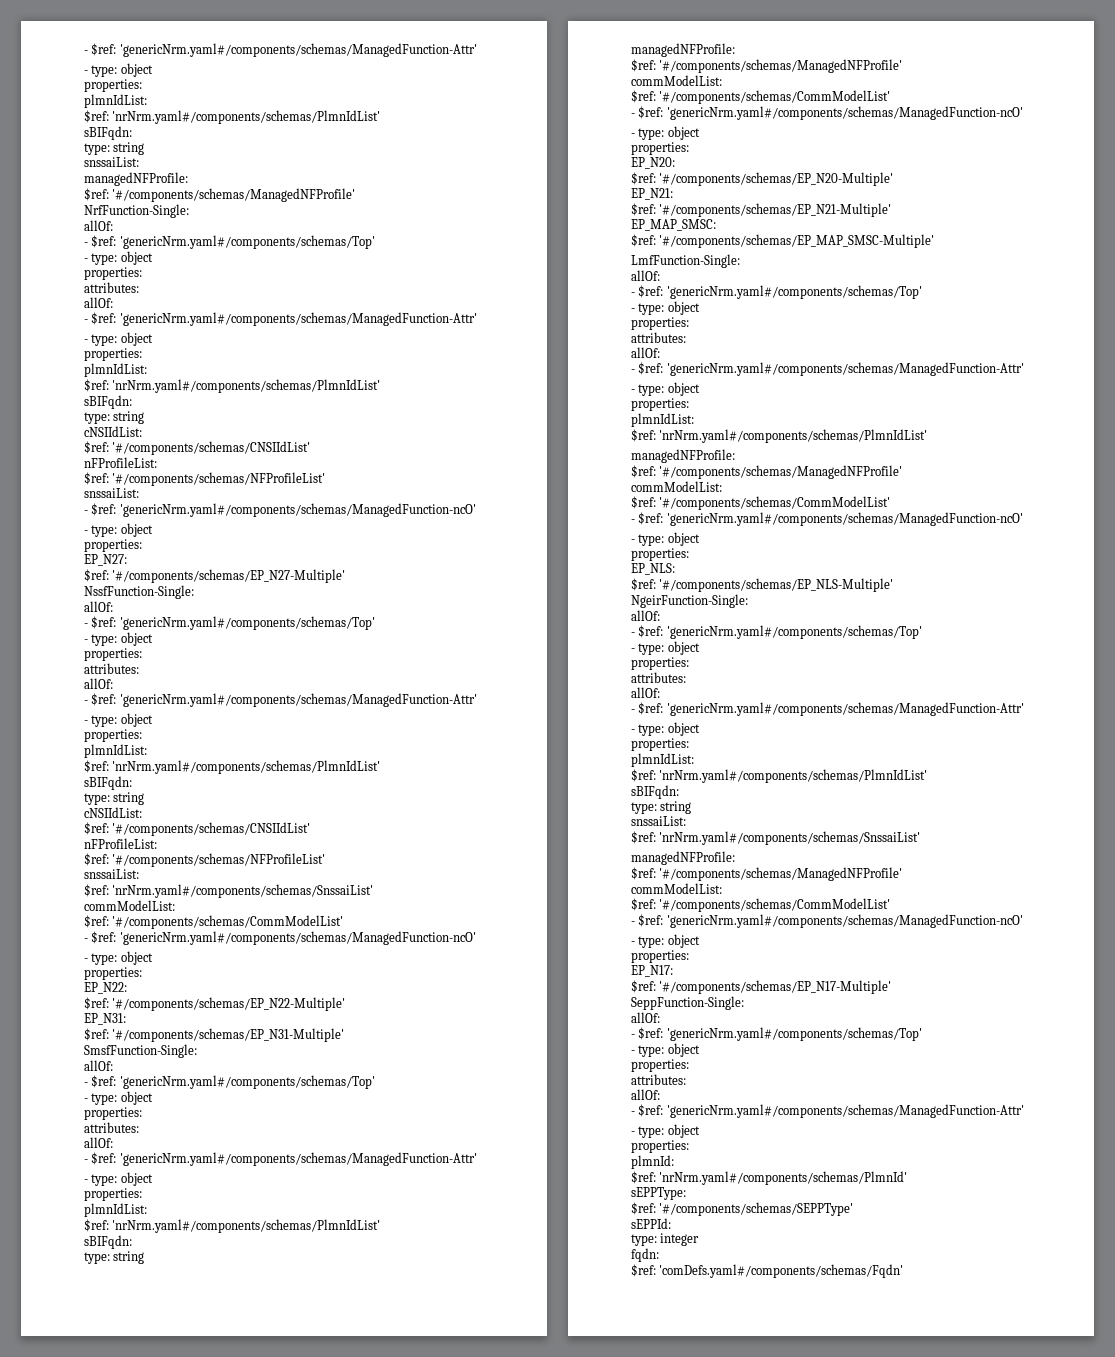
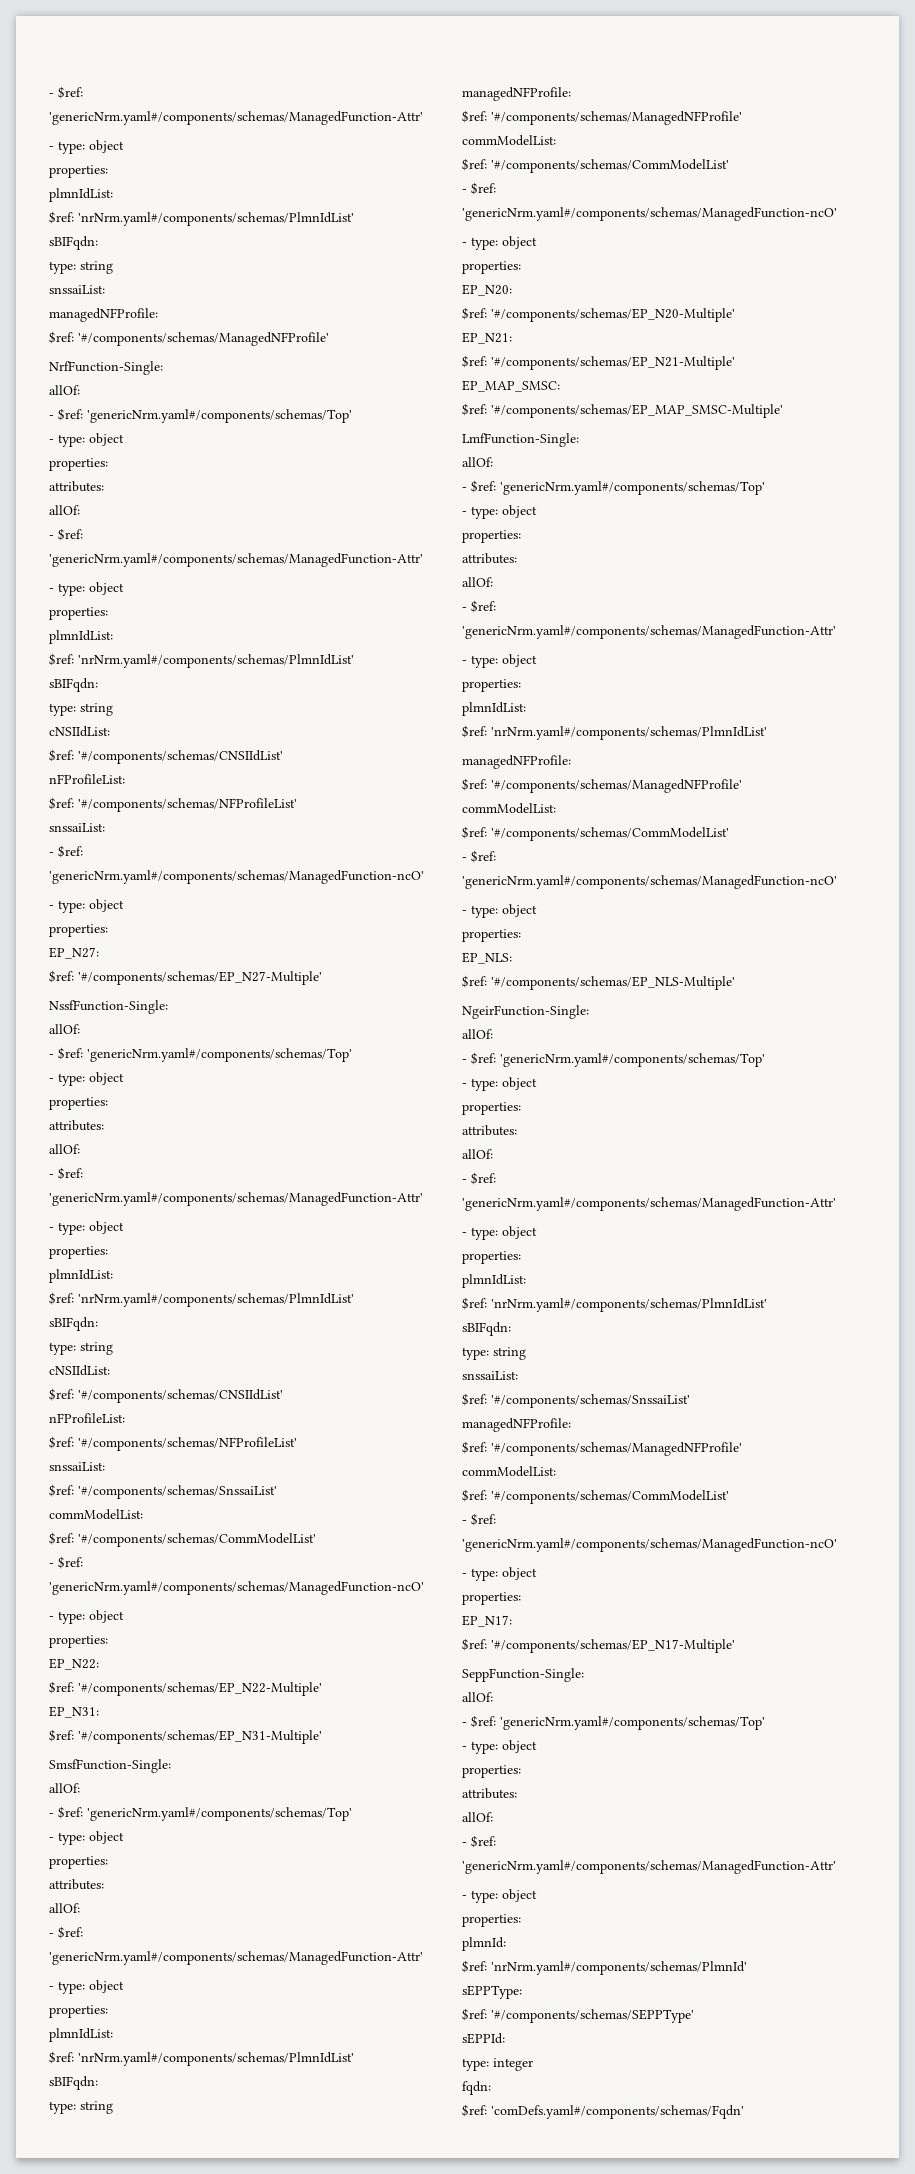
[112,884,374,898] 'nrNrm.yaml#/components/schemas/SnssaiList' -> [78,1485,277,1499] '#/components/schemas/SnssaiList'
[659,831,921,845] 'nrNrm.yaml#/components/schemas/SnssaiList' -> [491,1394,690,1408] '#/components/schemas/SnssaiList'

